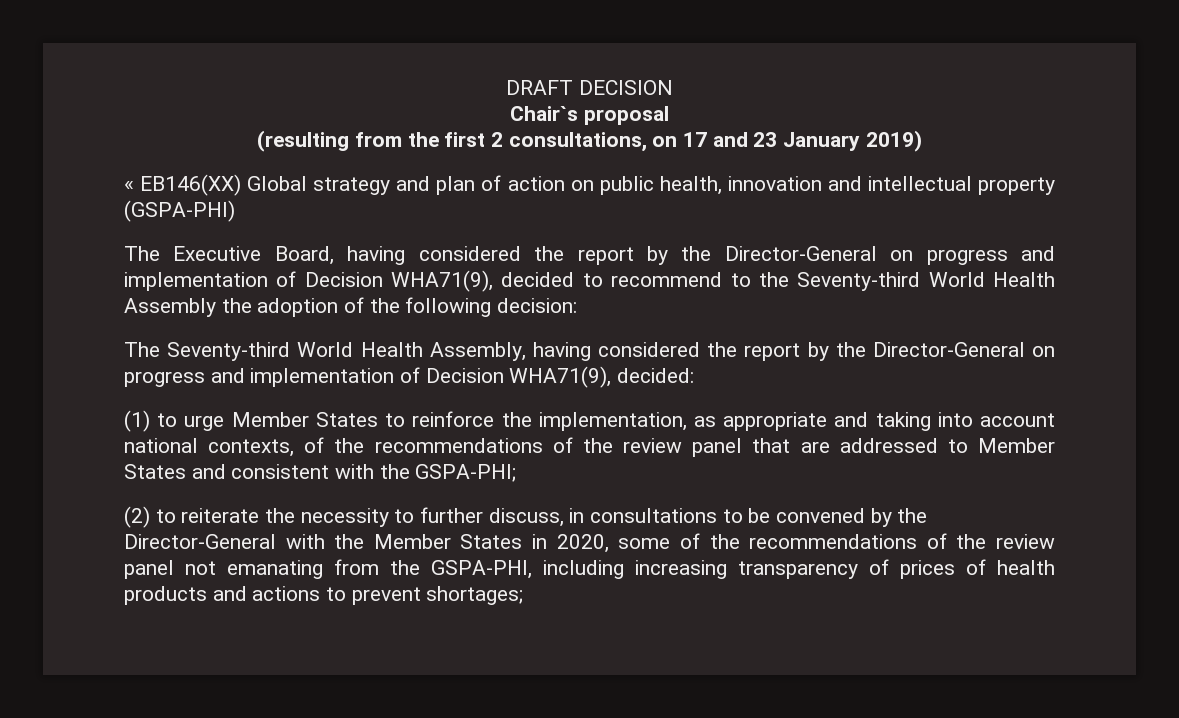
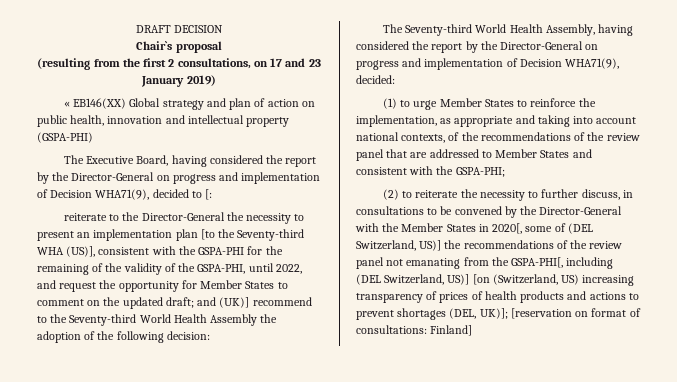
(603, 280) none -> [205,189,213,200] [63,212,305,224] [37,229,305,241] [37,246,283,257] [37,263,302,275] [37,280,288,292] [37,297,250,309] [: // reiterate to the Director-General the necessity to present an implementation plan [to the Seventy-third WHA (US)], consistent with the GSPA-PHI for the remaining of the validity of the GSPA-PHI, until 2022, and request the opportunity for Member States to comment on the updated draft; and (UK)]
[556,534,609,553] 2020, -> [492,223,523,234] 2020[,
(700, 541) none -> [567,223,593,234] [356,240,442,251] (DEL Switzerland, US)]
[431,560,624,579] GSPA-PHI, including -> [511,257,614,269] [356,274,580,285] GSPA-PHI[, including (DEL Switzerland, US)] [on (Switzerland, US)
[426,586,524,605] shortages; -> [397,308,641,320] [356,325,473,336] shortages (DEL, UK)]; [reservation on format of consultations: Finland]

